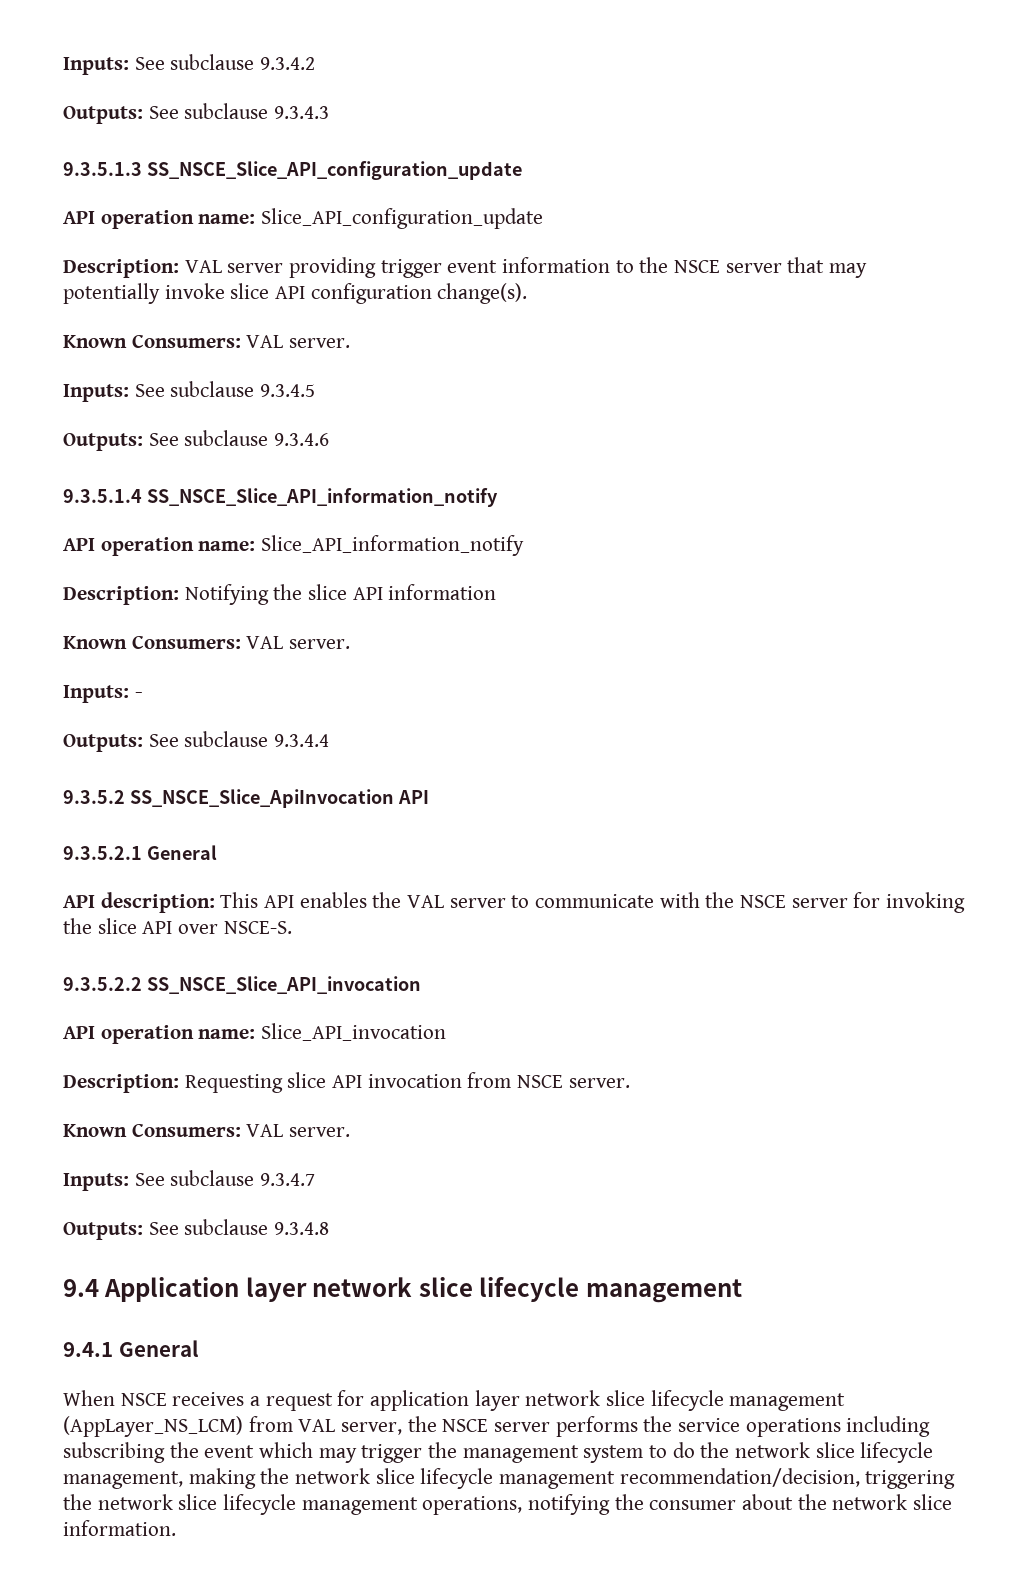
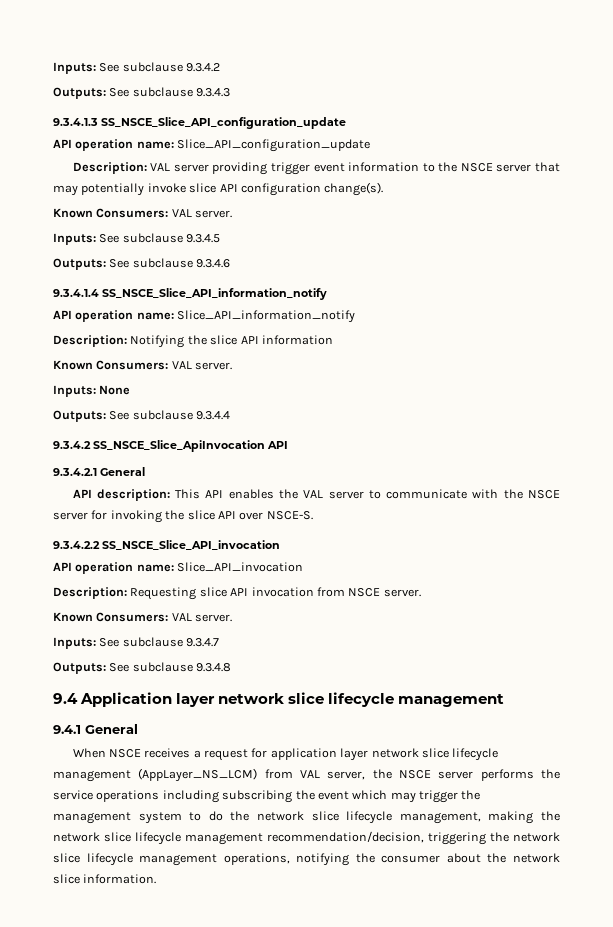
[63,162,142,176] 9.3.5.1.3 -> [53,118,98,126] 9.3.4.1.3
[63,489,142,503] 9.3.5.1.4 -> [53,289,99,297] 9.3.4.1.4
[63,685,143,703] Inputs: - -> [53,385,131,397] Inputs: None
[63,790,125,804] 9.3.5.2 -> [53,441,91,449] 9.3.4.2
[63,846,142,860] 9.3.5.2.1 -> [53,468,97,476] 9.3.4.2.1
[63,977,142,991] 9.3.5.2.2 -> [53,541,100,549] 9.3.4.2.2

